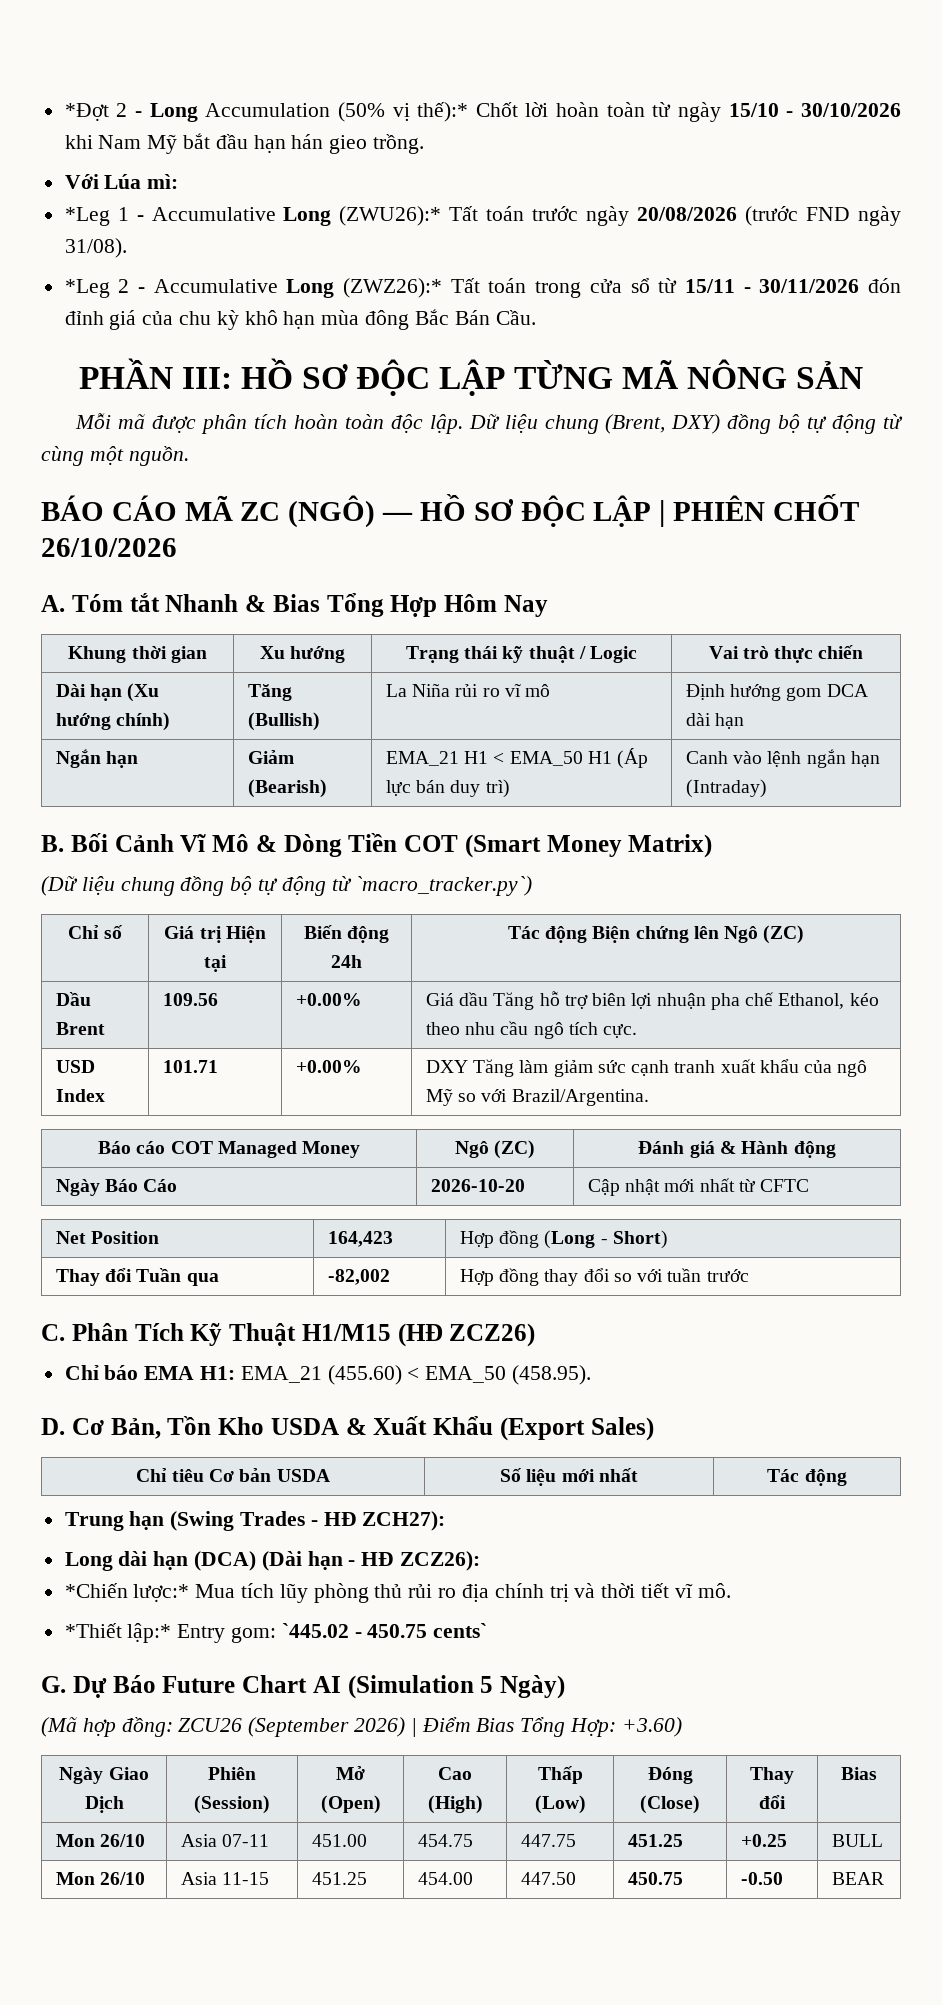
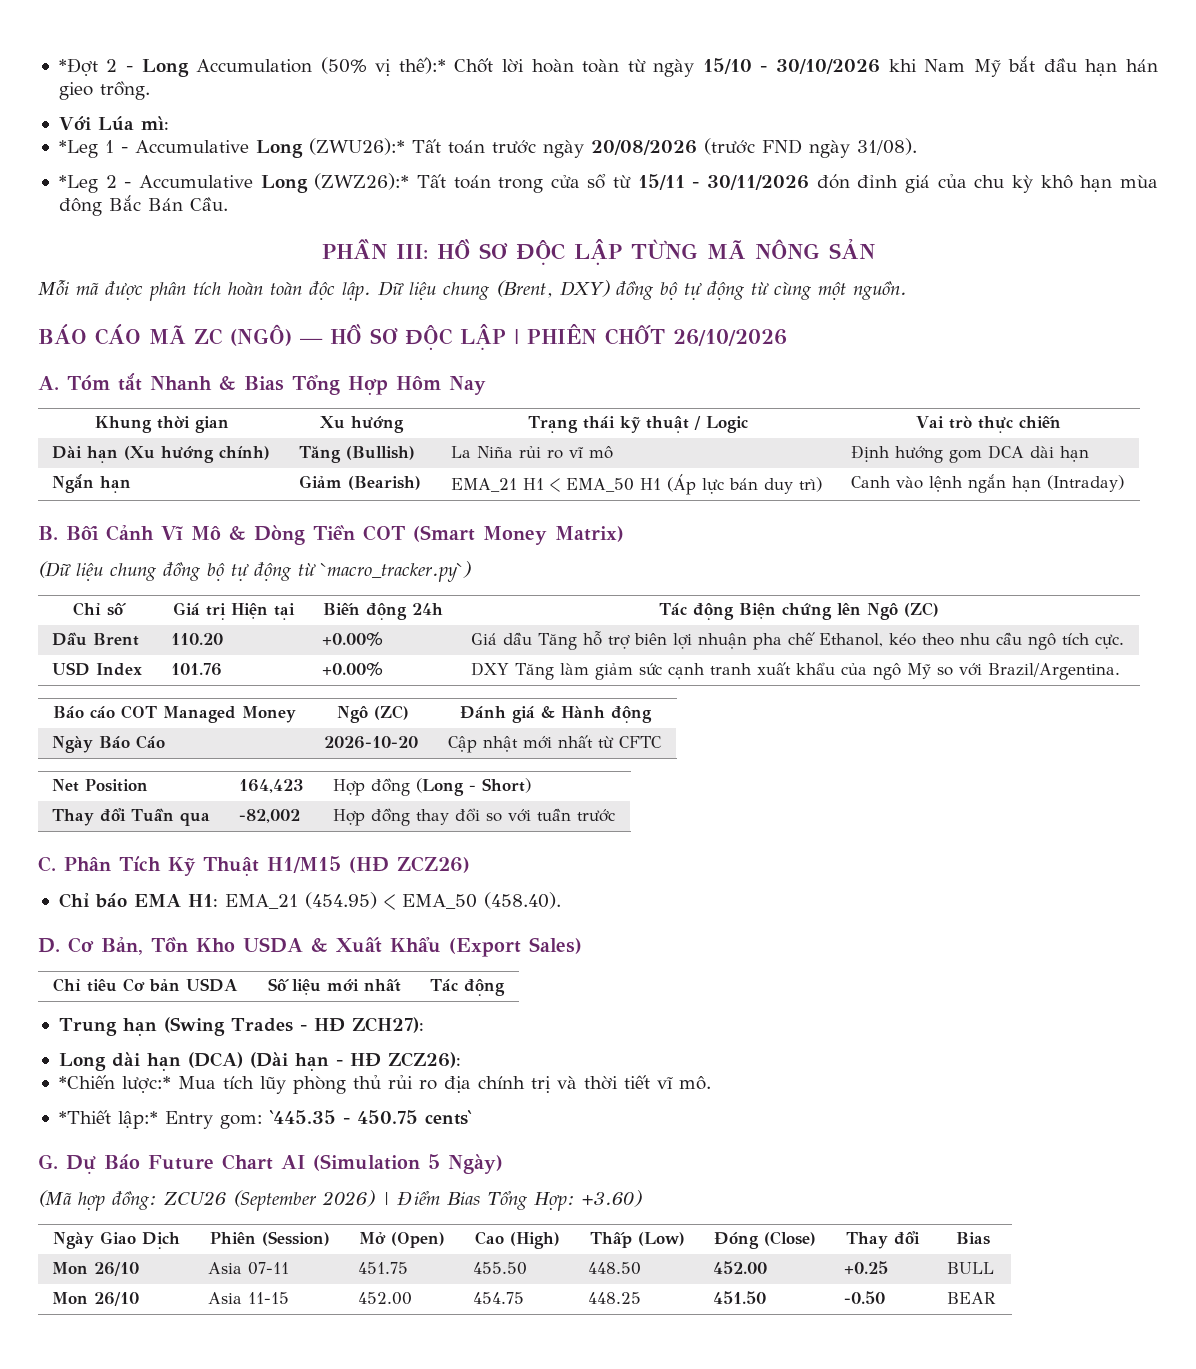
[162,993,218,1006] 109.56 -> [171,633,224,645] 110.20
[162,1060,218,1073] 101.71 -> [171,663,223,676] 101.76
[327,1365,592,1385] (455.60) < EMA_50 (458.95). -> [304,892,561,910] (454.95) < EMA_50 (458.40).
[281,1623,349,1638] `445.02 -> [268,1110,336,1124] `445.35
[311,1834,367,1847] [417,1834,473,1847] [520,1834,576,1847] [627,1834,683,1847] 451.00 | 454.75 | 447.75 | 451.25 -> [358,1262,409,1274] [473,1262,528,1275] [588,1262,642,1275] [713,1261,768,1274] 451.75 | 455.50 | 448.50 | 452.00
[311,1872,367,1885] [417,1872,473,1885] [520,1872,576,1885] [627,1872,683,1885] 451.25 | 454.00 | 447.50 | 450.75 -> [358,1292,413,1305] [473,1292,525,1304] [588,1292,642,1304] [713,1291,767,1304] 452.00 | 454.75 | 448.25 | 451.50

